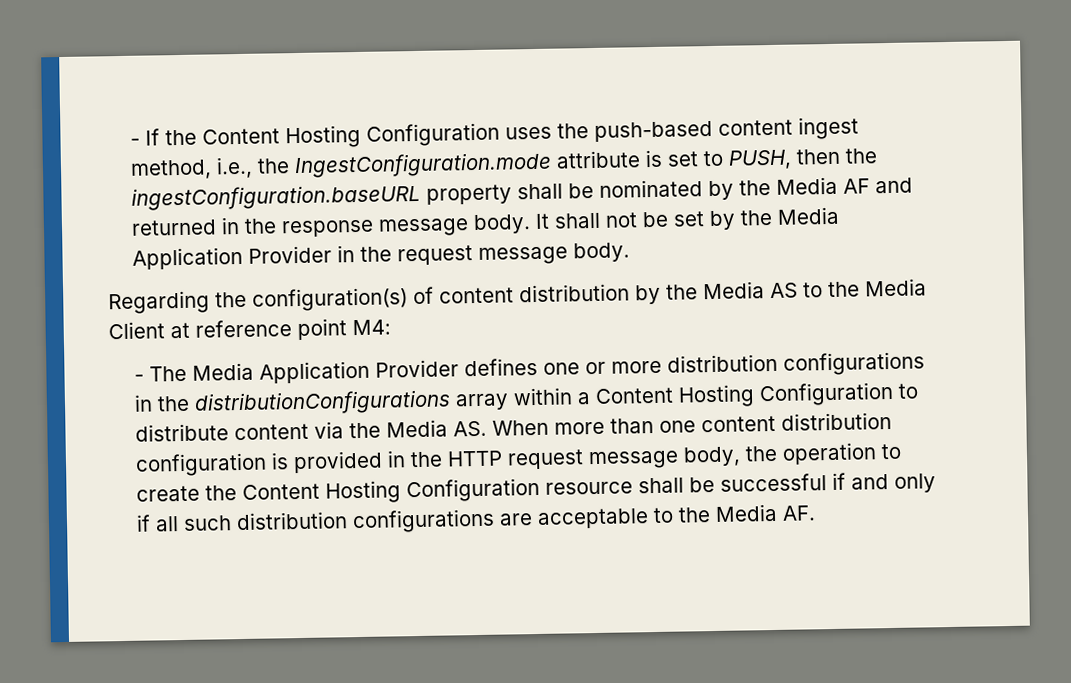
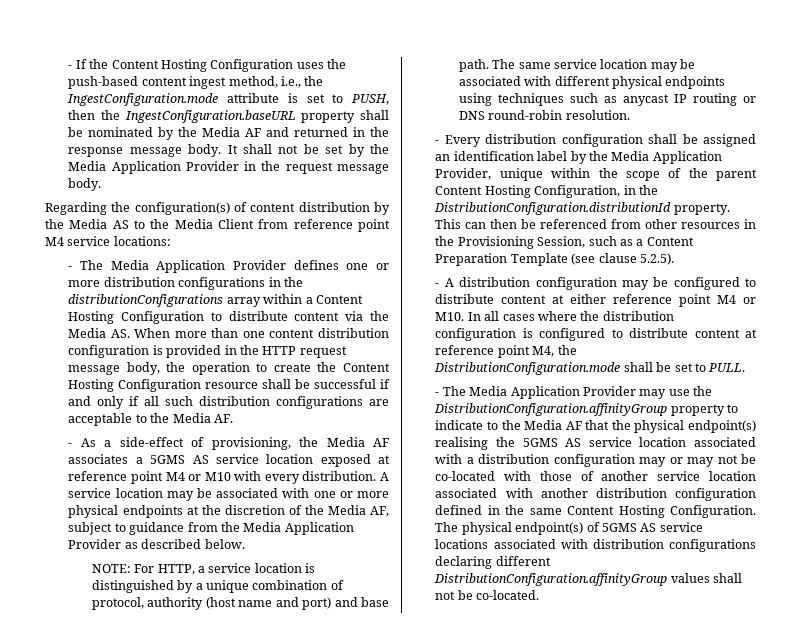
[131,183,422,211] ingestConfiguration.baseURL -> [124,110,296,123] IngestConfiguration.baseURL
[170,318,391,341] at reference point M4: -> [258,219,390,232] [45,236,171,246] from reference point M4 service locations:
(817, 513) none -> [68,437,389,450] [68,454,390,467] [68,471,389,484] [68,488,390,501] [68,505,389,518] [68,522,354,535] [68,539,245,549] [91,563,316,575] [91,580,344,593] [91,597,389,610] [458,59,696,72] [458,76,726,89] [458,93,756,106] [458,110,630,120] [435,134,756,147] [435,151,722,164] [435,168,757,181] [435,185,658,198] [434,202,730,215] [435,219,756,229] [435,236,694,249] [435,253,674,266] [435,277,756,290] [435,294,756,307] [435,311,674,321] [435,328,757,341] [435,345,577,358] [434,362,746,375] [435,386,713,399] [434,403,739,416] [435,420,756,433] [435,437,756,450] [435,454,756,467] [435,471,756,481] [435,488,756,501] [435,505,756,518] [435,522,703,535] [435,539,756,552] [435,556,551,569] [434,573,743,586] [435,590,540,600] // - As a side-effect of provisioning, the Media AF associates a 5GMS AS service location exposed at reference point M4 or M10 with every distribution. A service location may be associated with one or more physical endpoints at the discretion of the Media AF, subject to guidance from the Media Application Provider as described below. // NOTE: For HTTP, a service location is distinguished by a unique combination of protocol, authority (host name and port) and base path. The same service location may be associated with different physical endpoints using techniques such as anycast IP routing or DNS round-robin resolution. // - Every distribution configuration shall be assigned an identification label by the Media Application Provider, unique within the scope of the parent Content Hosting Configuration, in the DistributionConfiguration.distributionId property. This can then be referenced from other resources in the Provisioning Session, such as a Content Preparation Template (see clause 5.2.5). // - A distribution configuration may be configured to distribute content at either reference point M4 or M10. In all cases where the distribution configuration is configured to distribute content at reference point M4, the DistributionConfiguration.mode shall be set to PULL. // - The Media Application Provider may use the DistributionConfiguration.affinityGroup property to indicate to the Media AF that the physical endpoint(s) realising the 5GMS AS service location associated with a distribution configuration may or may not be co-located with those of another service location associated with another distribution configuration defined in the same Content Hosting Configuration. The physical endpoint(s) of 5GMS AS service locations associated with distribution configurations declaring different DistributionConfiguration.affinityGroup values shall not be co-located.

